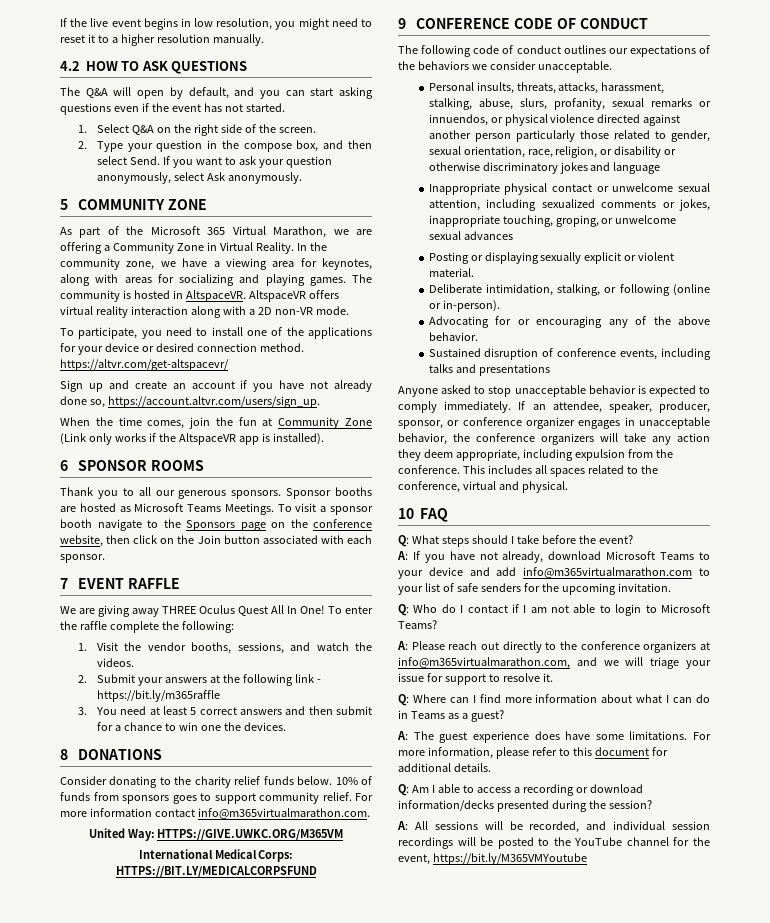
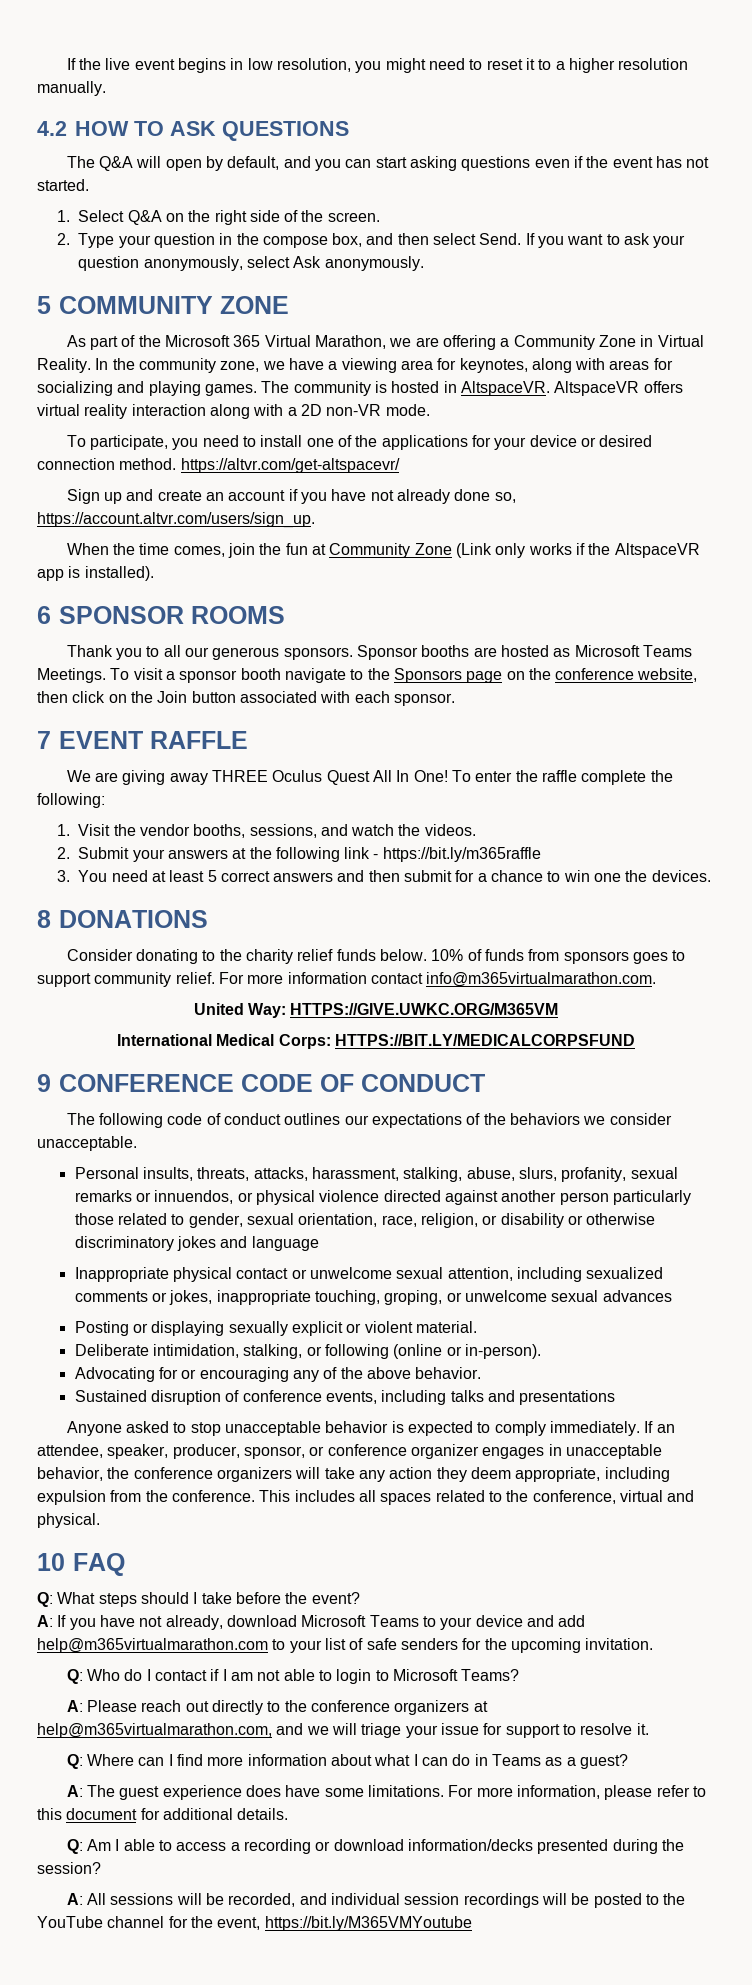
[523,567,693,578] info@m365virtualmarathon.com -> [37,1638,268,1653] help@m365virtualmarathon.com
[398,657,570,669] info@m365virtualmarathon.com, -> [37,1723,272,1738] help@m365virtualmarathon.com,

